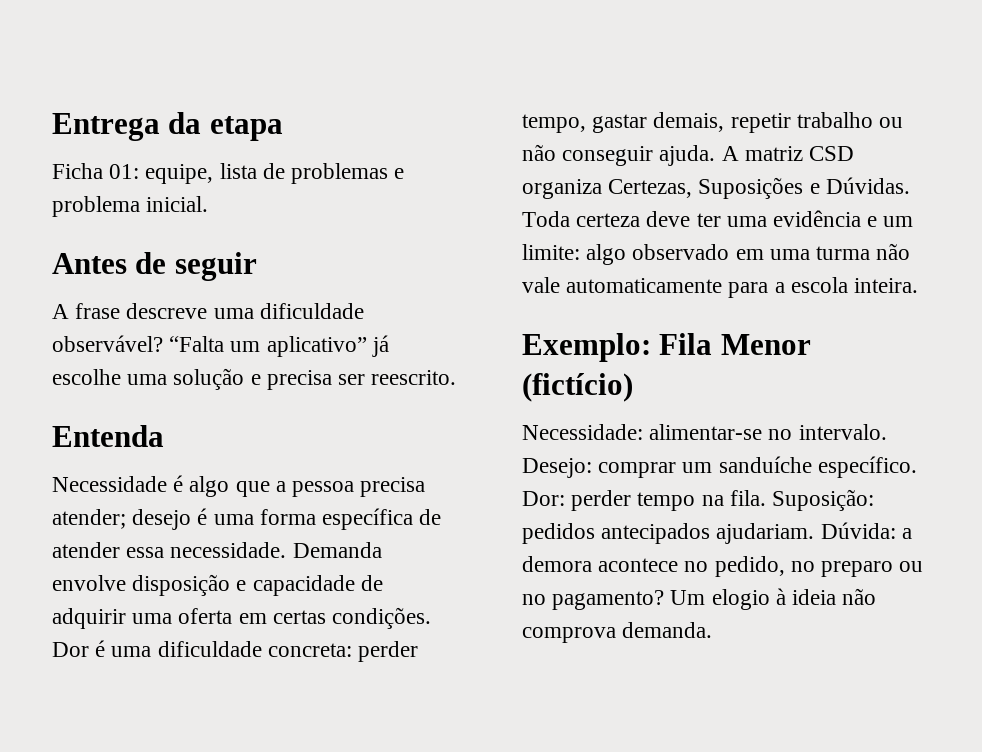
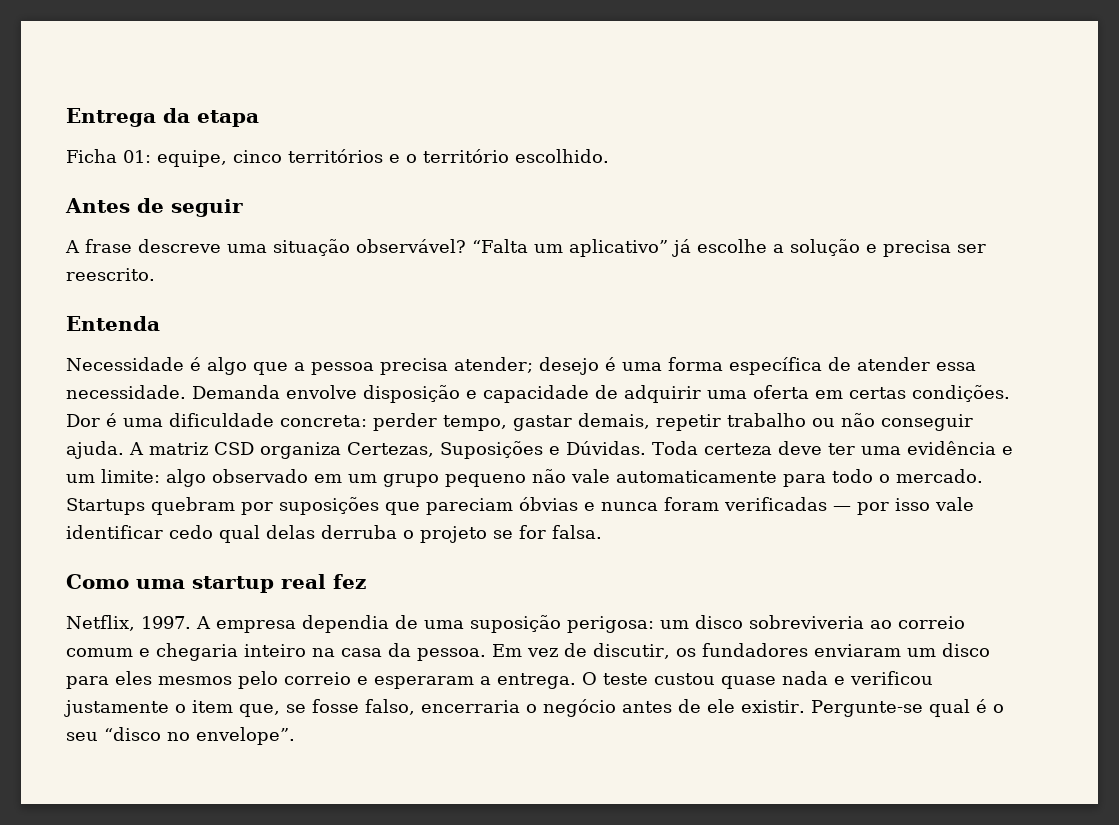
[219,163,405,184] [52,196,209,217] lista de problemas e problema inicial. -> [233,149,609,163] cinco territórios e o território escolhido.
[259,303,364,319] dificuldade -> [273,239,350,256] situação
[127,374,168,385] uma -> [772,244,784,253] a
[769,246,871,260] uma turma -> [348,474,526,487] um grupo pequeno
[774,277,919,293] [522,333,811,362] [522,373,633,402] [522,424,887,440] [522,456,917,478] [522,489,875,511] [522,522,912,544] [522,556,924,577] [522,588,877,610] [522,622,713,643] a escola inteira. // Exemplo: Fila Menor (fictício) // Necessidade: alimentar-se no intervalo. Desejo: comprar um sanduíche específico. Dor: perder tempo na fila. Suposição: pedidos antecipados ajudariam. Dúvida: a demora acontece no pedido, no preparo ou no pagamento? Um elogio à ideia não comprova demanda. -> [832,469,983,483] [66,497,974,515] [66,525,602,543] [66,574,366,593] [66,615,965,633] [66,643,990,661] [66,671,933,689] [64,699,1004,717] [66,727,295,745] todo o mercado. Startups quebram por suposições que pareciam óbvias e nunca foram verificadas — por isso vale identificar cedo qual delas derruba o projeto se for falsa. // Como uma startup real fez // Netflix, 1997. A empresa dependia de uma suposição perigosa: um disco sobreviveria ao correio comum e chegaria inteiro na casa da pessoa. Em vez de discutir, os fundadores enviaram um disco para eles mesmos pelo correio e esperaram a entrega. O teste custou quase nada e verificou justamente o item que, se fosse falso, encerraria o negócio antes de ele existir. Pergunte-se qual é o seu “disco no envelope”.

